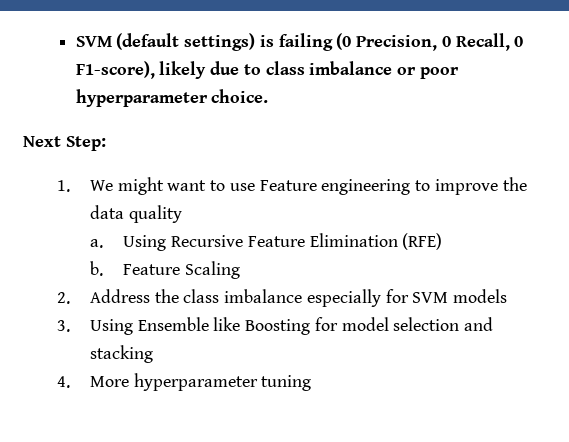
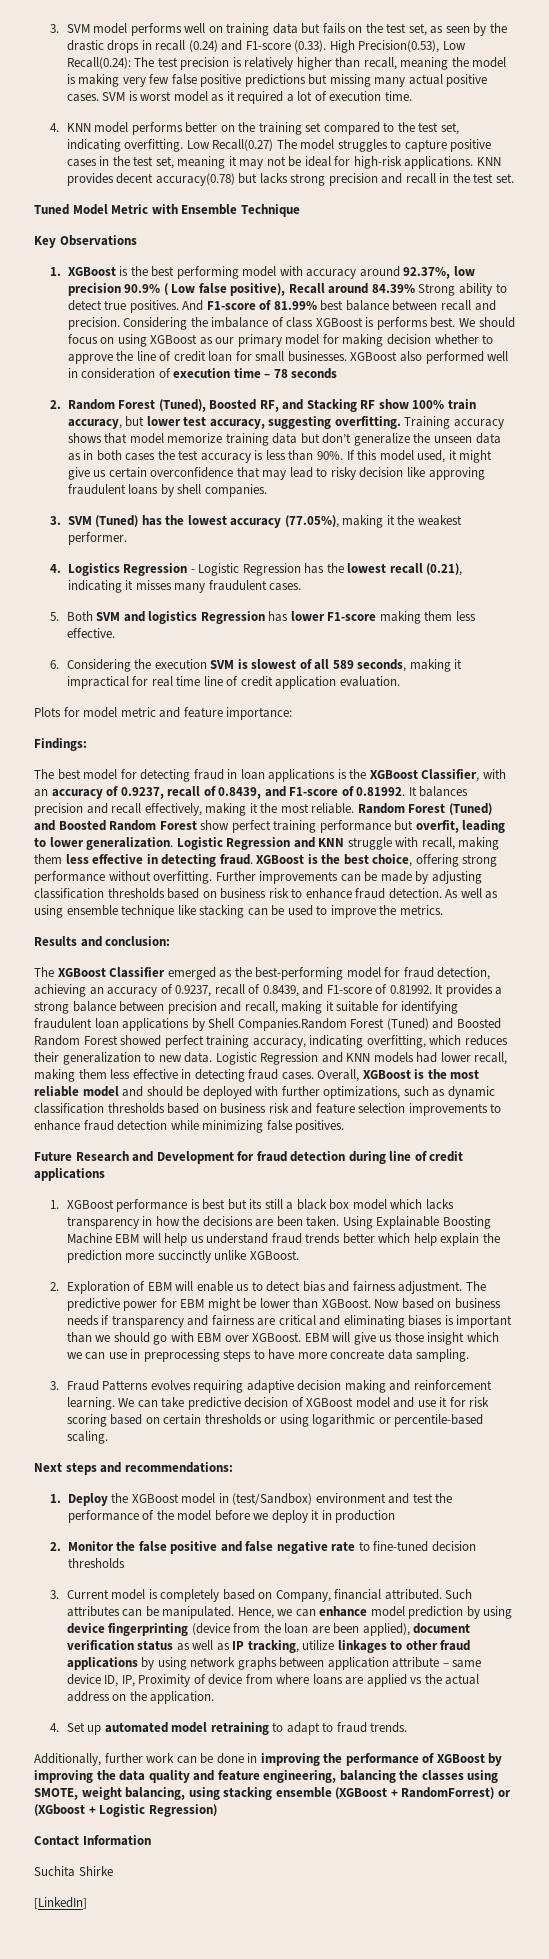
[75,33,524,51] [75,61,459,79] [75,89,269,107] [23,136,106,151] [56,177,527,195] [89,205,182,223] [89,233,443,251] [89,261,241,279] [56,289,508,307] [56,317,494,335] [89,345,153,363] [56,373,312,391] SVM (default settings) is failing (0 Precision, 0 Recall, 0 F1-score), likely due to class imbalance or poor hyperparameter choice. // Next Step: // 1. We might want to use Feature engineering to improve the data quality // a. Using Recursive Feature Elimination (RFE) // b. Feature Scaling // 2. Address the class imbalance especially for SVM models // 3. Using Ensemble like Boosting for model selection and stacking // 4. More hyperparameter tuning -> [50,23,507,36] [66,40,466,53] [66,57,507,70] [66,74,488,87] [66,91,412,104] [50,122,459,135] [66,139,492,152] [66,156,501,169] [66,173,514,186] [34,204,300,217] [34,235,137,248] [50,266,475,279] [67,283,507,296] [67,300,496,313] [67,317,515,330] [67,334,494,347] [67,351,509,364] [67,368,338,379] [50,399,476,412] [67,416,504,429] [67,433,501,446] [67,450,493,463] [67,467,485,480] [67,484,267,497] [50,515,462,528] [67,532,127,545] [50,563,463,576] [67,580,302,593] [50,611,476,624] [66,628,115,638] [50,659,463,672] [66,676,400,689] [34,707,293,720] [34,738,87,751] [34,769,506,782] [34,786,469,799] [34,803,492,816] [34,820,506,833] [34,837,500,850] [34,854,498,867] [34,871,482,884] [34,888,499,899] [34,905,443,918] [34,936,171,947] [34,967,491,980] [34,984,503,997] [34,1001,459,1014] [34,1018,501,1031] [34,1035,508,1048] [34,1052,508,1065] [34,1069,480,1082] [34,1086,495,1099] [34,1103,502,1116] [34,1120,345,1133] [34,1151,464,1164] [34,1168,105,1181] [50,1199,454,1212] [66,1216,491,1229] [66,1233,500,1246] [66,1250,299,1263] [50,1281,486,1294] [66,1298,501,1311] [66,1315,513,1328] [66,1332,499,1345] [66,1349,470,1362] [50,1380,492,1393] [66,1397,490,1410] [66,1414,484,1427] [66,1431,108,1444] [34,1462,233,1475] [50,1493,453,1506] [67,1510,396,1523] [50,1541,476,1554] [67,1558,125,1569] [50,1589,473,1602] [66,1606,513,1619] [66,1623,471,1636] [66,1640,471,1653] [66,1657,482,1670] [66,1674,480,1687] [66,1691,215,1704] [50,1722,408,1735] [34,1753,503,1766] [34,1770,499,1783] [34,1787,511,1800] [34,1804,217,1817] [34,1835,151,1846] [34,1866,113,1877] [34,1897,87,1909] 3. SVM model performs well on training data but fails on the test set, as seen by the drastic drops in recall (0.24) and F1-score (0.33). High Precision(0.53), Low Recall(0.24): The test precision is relatively higher than recall, meaning the model is making very few false positive predictions but missing many actual positive cases. SVM is worst model as it required a lot of execution time. // 4. KNN model performs better on the training set compared to the test set, indicating overfitting. Low Recall(0.27) The model struggles to capture positive cases in the test set, meaning it may not be ideal for high-risk applications. KNN provides decent accuracy(0.78) but lacks strong precision and recall in the test set. // Tuned Model Metric with Ensemble Technique // Key Observations // 1. XGBoost is the best performing model with accuracy around 92.37%, low precision 90.9% ( Low false positive), Recall around 84.39% Strong ability to detect true positives. And F1-score of 81.99% best balance between recall and precision. Considering the imbalance of class XGBoost is performs best. We should focus on using XGBoost as our primary model for making decision whether to approve the line of credit loan for small businesses. XGBoost also performed well in consideration of execution time – 78 seconds // 2. Random Forest (Tuned), Boosted RF, and Stacking RF show 100% train accuracy, but lower test accuracy, suggesting overfitting. Training accuracy shows that model memorize training data but don’t generalize the unseen data as in both cases the test accuracy is less than 90%. If this model used, it might give us certain overconfidence that may lead to risky decision like approving fraudulent loans by shell companies. // 3. SVM (Tuned) has the lowest accuracy (77.05%), making it the weakest performer. // 4. Logistics Regression - Logistic Regression has the lowest recall (0.21), indicating it misses many fraudulent cases. // 5. Both SVM and logistics Regression has lower F1-score making them less effective. // 6. Considering the execution SVM is slowest of all 589 seconds, making it impractical for real time line of credit application evaluation. // Plots for model metric and feature importance: // Findings: // The best model for detecting fraud in loan applications is the XGBoost Classifier, with an accuracy of 0.9237, recall of 0.8439, and F1-score of 0.81992. It balances precision and recall effectively, making it the most reliable. Random Forest (Tuned) and Boosted Random Forest show perfect training performance but overfit, leading to lower generalization. Logistic Regression and KNN struggle with recall, making them less effective in detecting fraud. XGBoost is the best choice, offering strong performance without overfitting. Further improvements can be made by adjusting classification thresholds based on business risk to enhance fraud detection. As well as using ensemble technique like stacking can be used to improve the metrics. // Results and conclusion: // The XGBoost Classifier emerged as the best-performing model for fraud detection, achieving an accuracy of 0.9237, recall of 0.8439, and F1-score of 0.81992. It provides a strong balance between precision and recall, making it suitable for identifying fraudulent loan applications by Shell Companies.Random Forest (Tuned) and Boosted Random Forest showed perfect training accuracy, indicating overfitting, which reduces their generalization to new data. Logistic Regression and KNN models had lower recall, making them less effective in detecting fraud cases. Overall, XGBoost is the most reliable model and should be deployed with further optimizations, such as dynamic classification thresholds based on business risk and feature selection improvements to enhance fraud detection while minimizing false positives. // Future Research and Development for fraud detection during line of credit applications // 1. XGBoost performance is best but its still a black box model which lacks transparency in how the decisions are been taken. Using Explainable Boosting Machine EBM will help us understand fraud trends better which help explain the prediction more succinctly unlike XGBoost. // 2. Exploration of EBM will enable us to detect bias and fairness adjustment. The predictive power for EBM might be lower than XGBoost. Now based on business needs if transparency and fairness are critical and eliminating biases is important than we should go with EBM over XGBoost. EBM will give us those insight which we can use in preprocessing steps to have more concreate data sampling. // 3. Fraud Patterns evolves requiring adaptive decision making and reinforcement learning. We can take predictive decision of XGBoost model and use it for risk scoring based on certain thresholds or using logarithmic or percentile-based scaling. // Next steps and recommendations: // 1. Deploy the XGBoost model in (test/Sandbox) environment and test the performance of the model before we deploy it in production // 2. Monitor the false positive and false negative rate to fine-tuned decision thresholds // 3. Current model is completely based on Company, financial attributed. Such attributes can be manipulated. Hence, we can enhance model prediction by using device fingerprinting (device from the loan are been applied), document verification status as well as IP tracking, utilize linkages to other fraud applications by using network graphs between application attribute – same device ID, IP, Proximity of device from where loans are applied vs the actual address on the application. // 4. Set up automated model retraining to adapt to fraud trends. // Additionally, further work can be done in improving the performance of XGBoost by improving the data quality and feature engineering, balancing the classes using SMOTE, weight balancing, using stacking ensemble (XGBoost + RandomForrest) or (XGboost + Logistic Regression) // Contact Information // Suchita Shirke // [LinkedIn]

